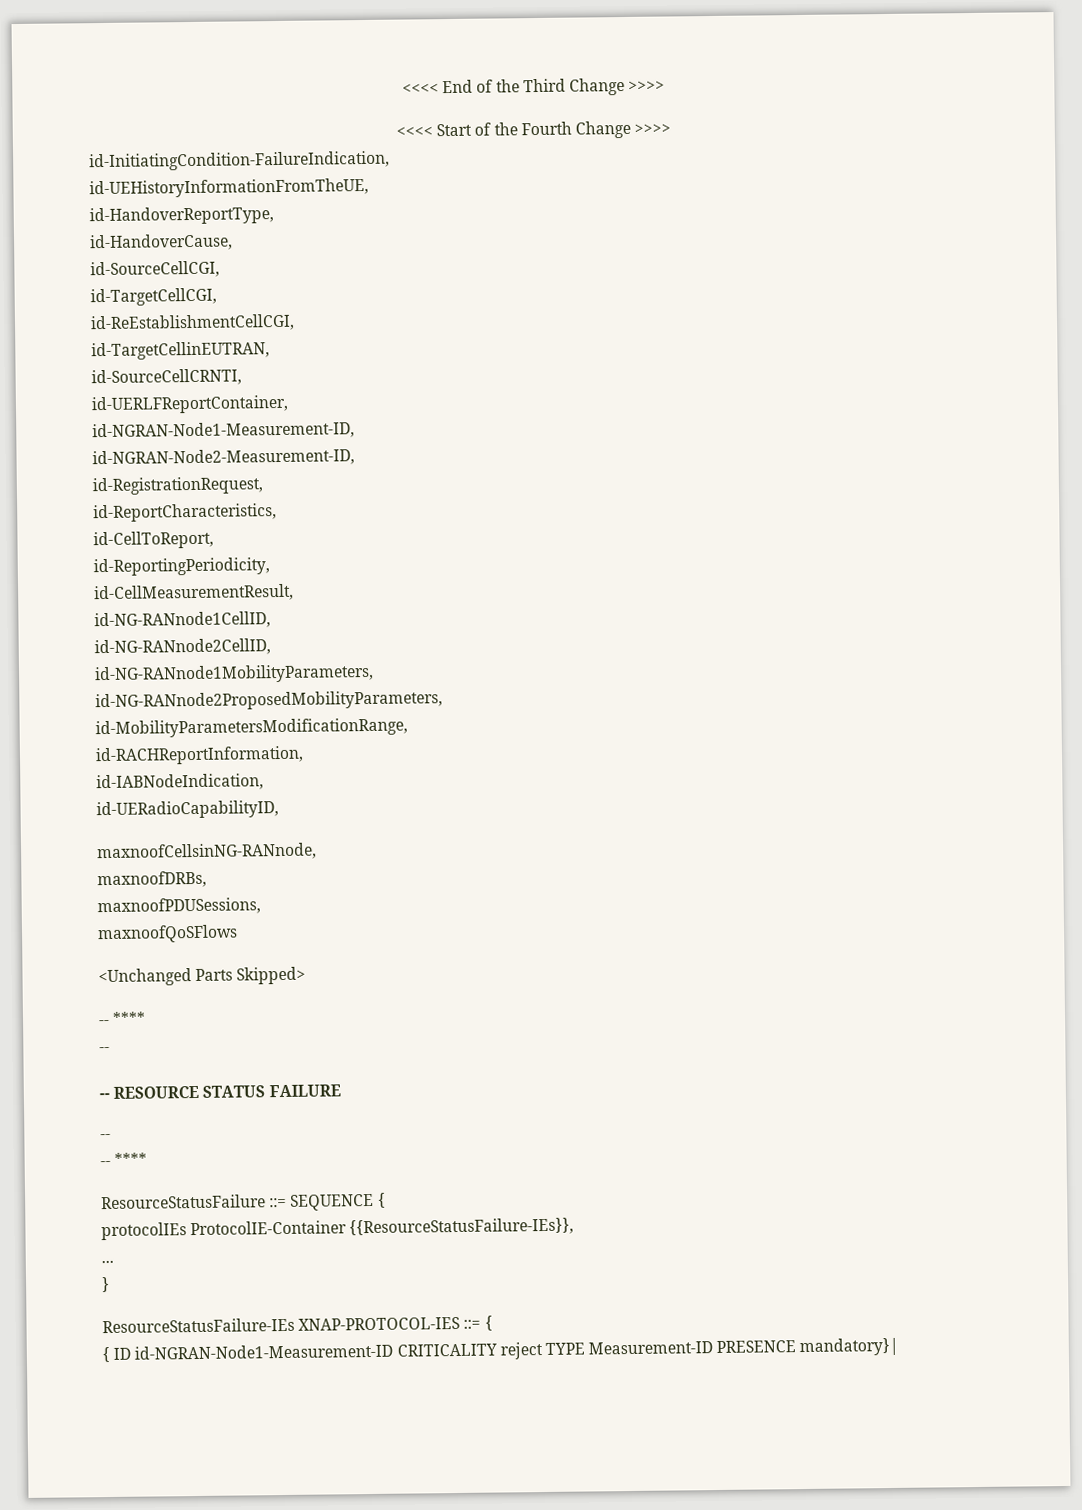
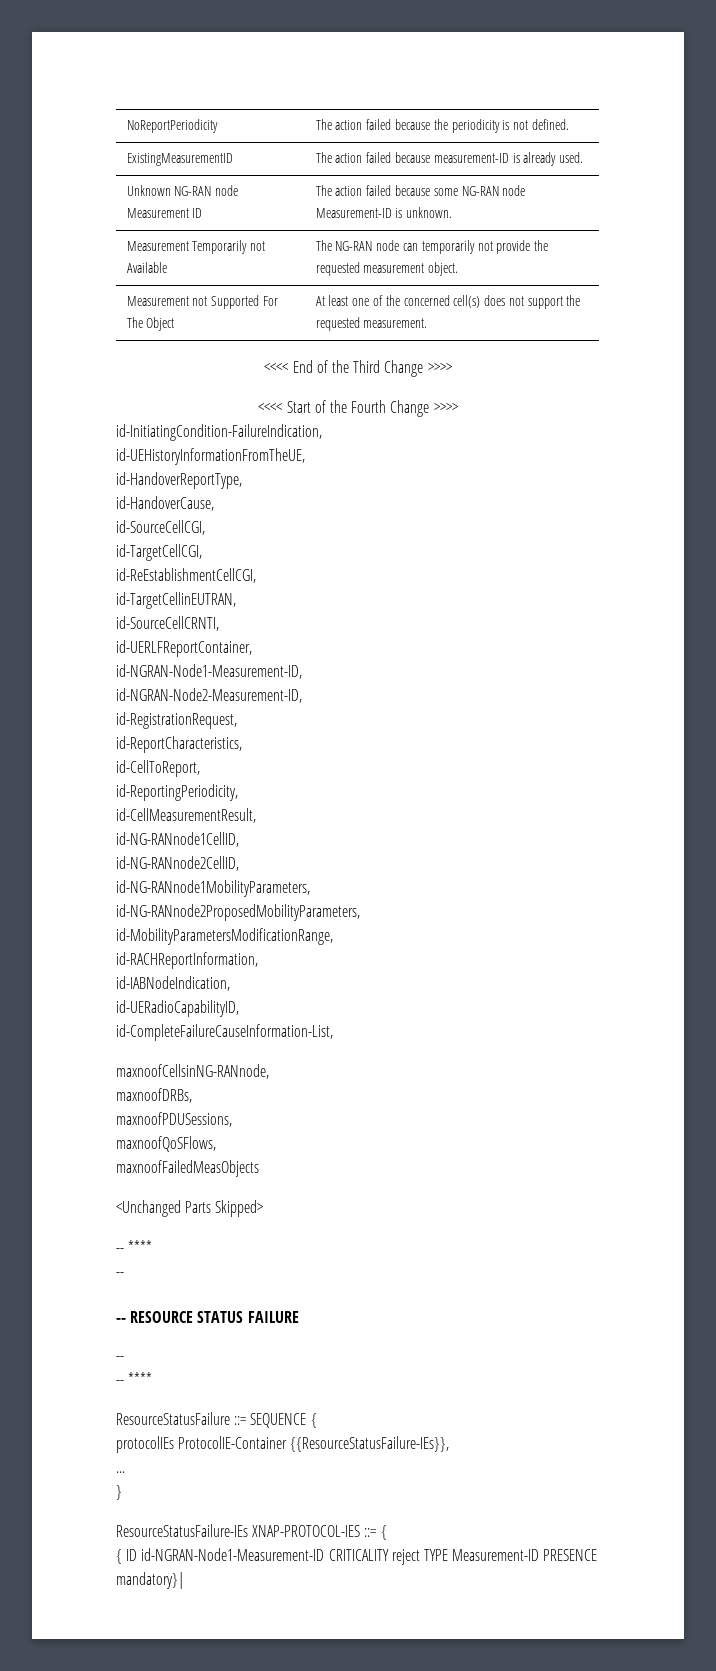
(401, 88) none -> [126,119,218,133] [315,119,569,133] [126,153,233,166] [315,152,584,166] [126,185,239,196] [126,208,203,218] [315,185,526,196] [315,207,453,218] [126,240,266,254] [126,262,167,273] [315,240,549,254] [315,262,459,276] [126,295,278,309] [126,317,175,331] [315,295,581,309] [315,317,428,331] NoReportPeriodicity | The action failed because the periodicity is not defined. // ExistingMeasurementID | The action failed because measurement-ID is already used. // Unknown NG-RAN node Measurement ID | The action failed because some NG-RAN node Measurement-ID is unknown. // Measurement Temporarily not Available | The NG-RAN node can temporarily not provide the requested measurement object. // Measurement not Supported For The Object | At least one of the concerned cell(s) does not support the requested measurement. //
(279, 810) none -> [116,1024,333,1041] // id-CompleteFailureCauseInformation-List,
[97,924,238,944] maxnoofQoSFlows -> [116,1136,216,1152] [116,1160,259,1177] maxnoofQoSFlows, // maxnoofFailedMeasObjects

